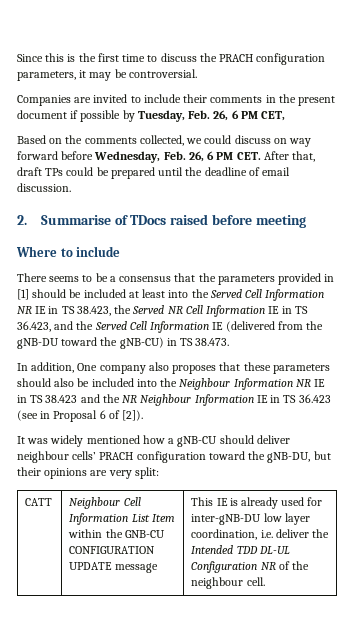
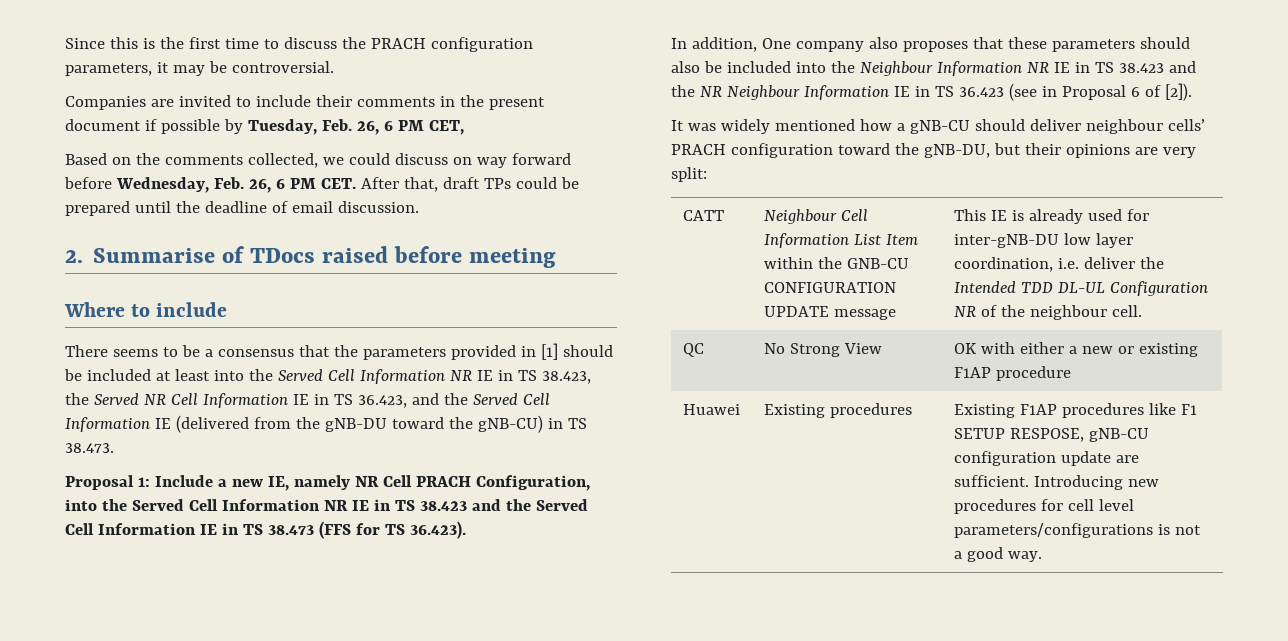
(230, 342) none -> [65,475,590,491] [65,499,588,511] [65,521,466,539] // Proposal 1: Include a new IE, namely NR Cell PRACH Configuration, into the Served Cell Information NR IE in TS 38.423 and the Served Cell Information IE in TS 38.473 (FFS for TS 36.423).
(265, 581) none -> [682,343,704,357] [763,343,882,357] [953,342,1198,357] [953,366,1071,381] [682,404,740,415] [763,403,912,418] [953,403,1197,418] [953,428,1149,442] [953,451,1139,466] [953,475,1159,490] [953,499,1134,514] [953,523,1201,538] [953,547,1042,562] // QC | No Strong View | OK with either a new or existing F1AP procedure // Huawei | Existing procedures | Existing F1AP procedures like F1 SETUP RESPOSE, gNB-CU configuration update are sufficient. Introducing new procedures for cell level parameters/configurations is not a good way.

